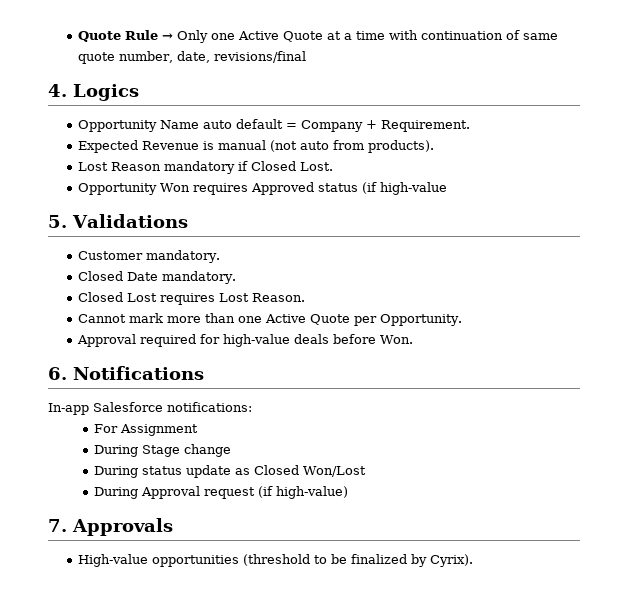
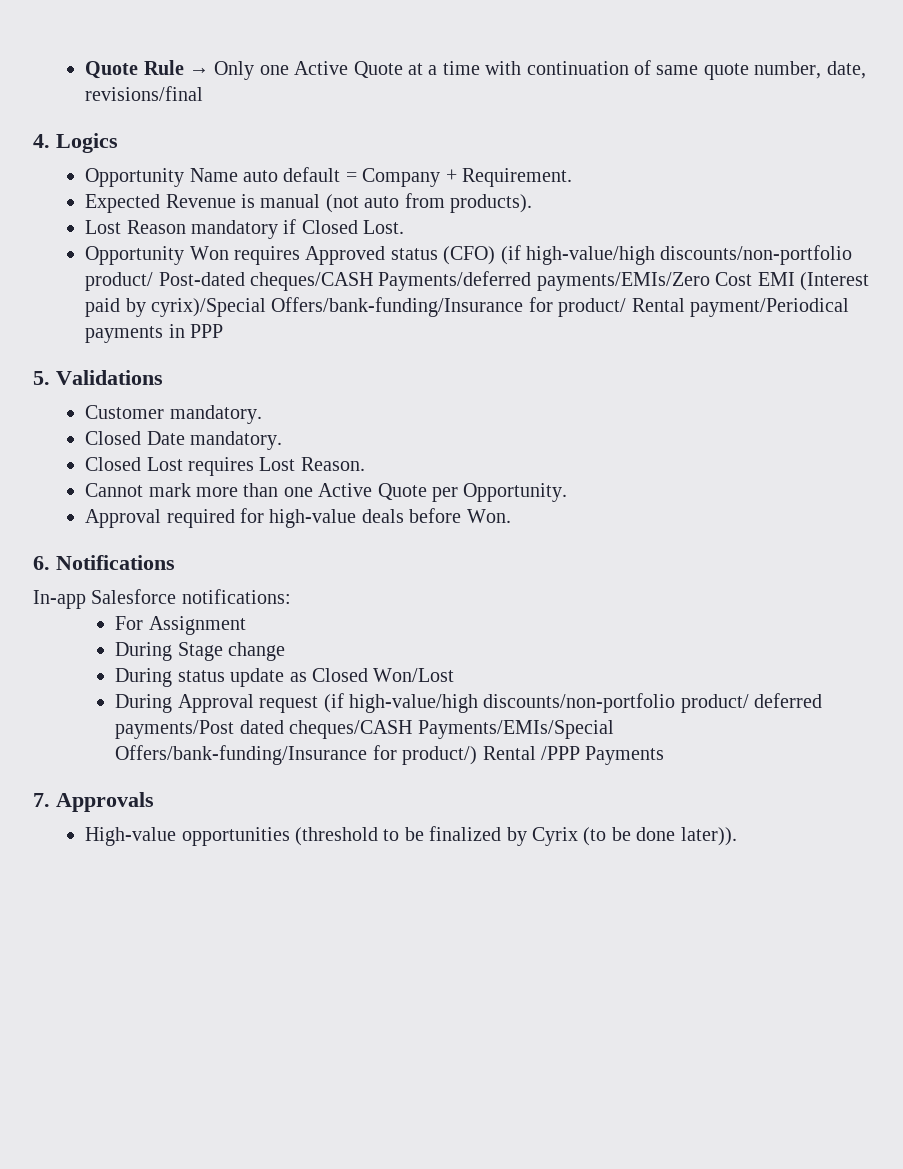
[362,182,448,195] (if high-value -> [443,245,853,265] [85,271,870,291] [85,297,850,317] [85,324,224,343] (CFO) (if high-value/high discounts/non-portfolio product/ Post-dated cheques/CASH Payments/deferred payments/EMIs/Zero Cost EMI (Interest paid by cyrix)/Special Offers/bank-funding/Insurance for product/ Rental payment/Periodical payments in PPP
[276,486,349,499] high-value) -> [349,693,823,713] [115,720,614,739] [115,745,665,765] high-value/high discounts/non-portfolio product/ deferred payments/Post dated cheques/CASH Payments/EMIs/Special Offers/bank-funding/Insurance for product/) Rental /PPP Payments
[430,554,474,567] Cyrix). -> [532,827,737,846] Cyrix (to be done later)).

